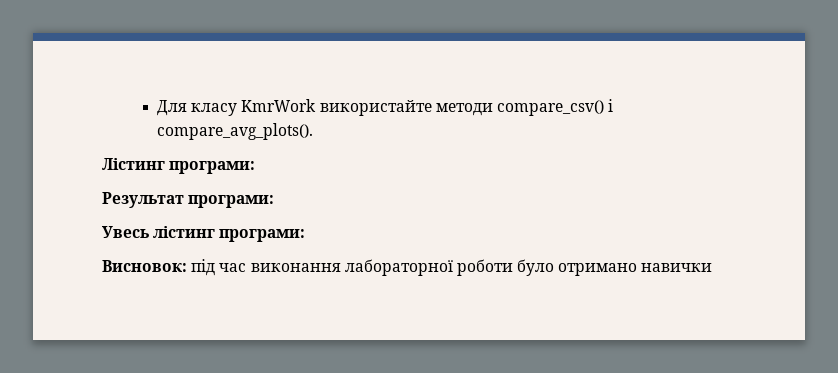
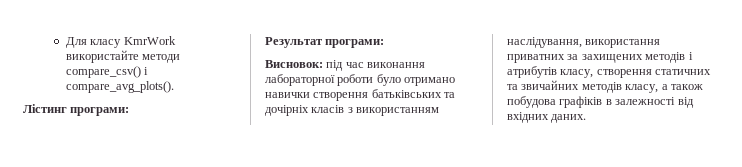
[102,226,306,242] // Увесь лістинг програми: -> (385, 43) none
(713, 267) none -> [313,89,456,101] [265,105,440,116] [507,37,661,48] [507,52,693,63] [507,66,712,78] [507,80,703,93] [507,96,694,108] [507,112,587,123] створення батьківських та дочірніх класів з використанням наслідування, використання приватних за захищених методів і атрибутів класу, створення статичних та звичайних методів класу, а також побудова графіків в залежності від вхідних даних.

